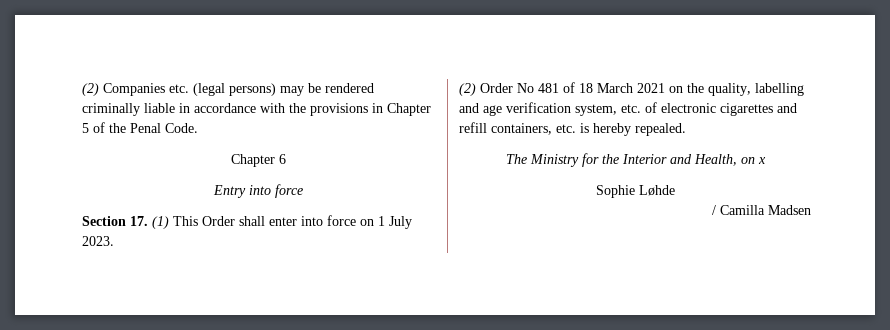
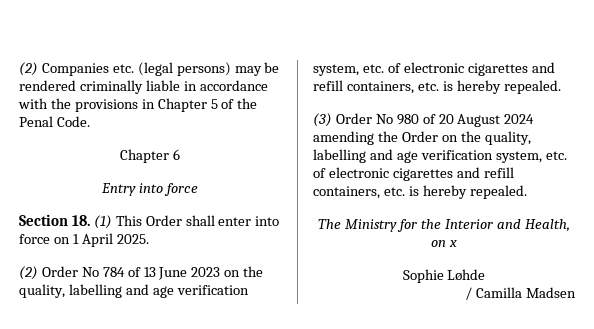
[130,216,148,226] 17. -> [71,215,90,226] 18.
[389,216,412,229] [82,236,114,246] July 2023. -> [81,233,149,247] April 2025.
[538,82,665,93] 481 of 18 March 2021 -> [102,266,264,280] [19,284,249,298] [313,62,555,76] [313,80,561,94] [313,113,535,127] [313,131,438,145] 784 of 13 June 2023 on the quality, labelling and age verification system, etc. of electronic cigarettes and refill containers, etc. is hereby repealed. // (3) Order No 980 of 20 August 2024 amending the Order

